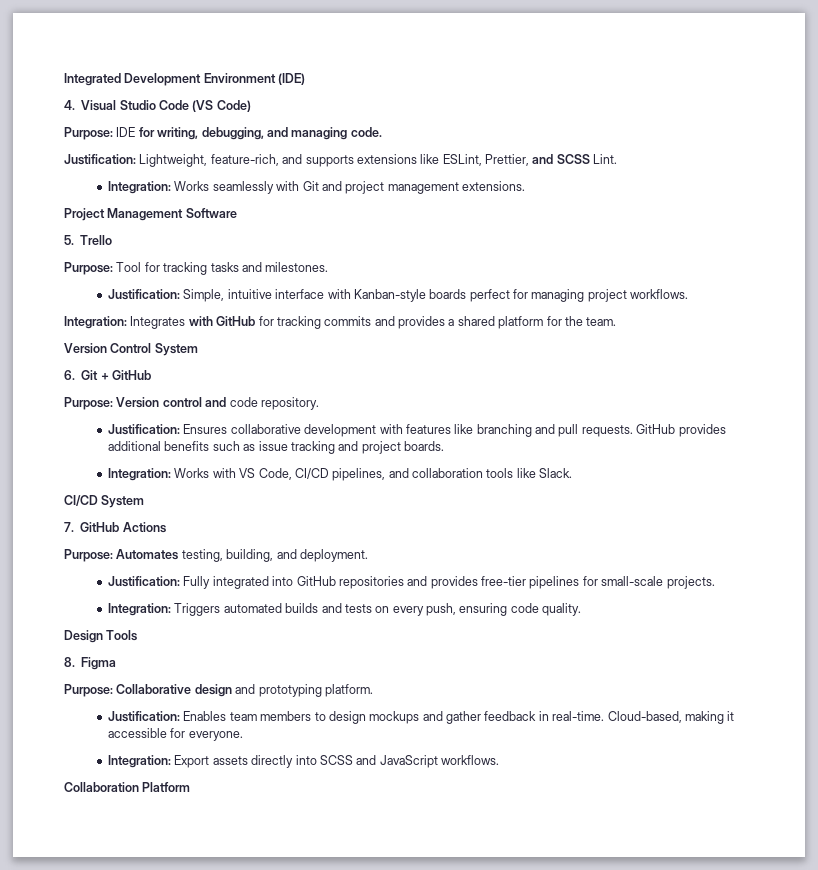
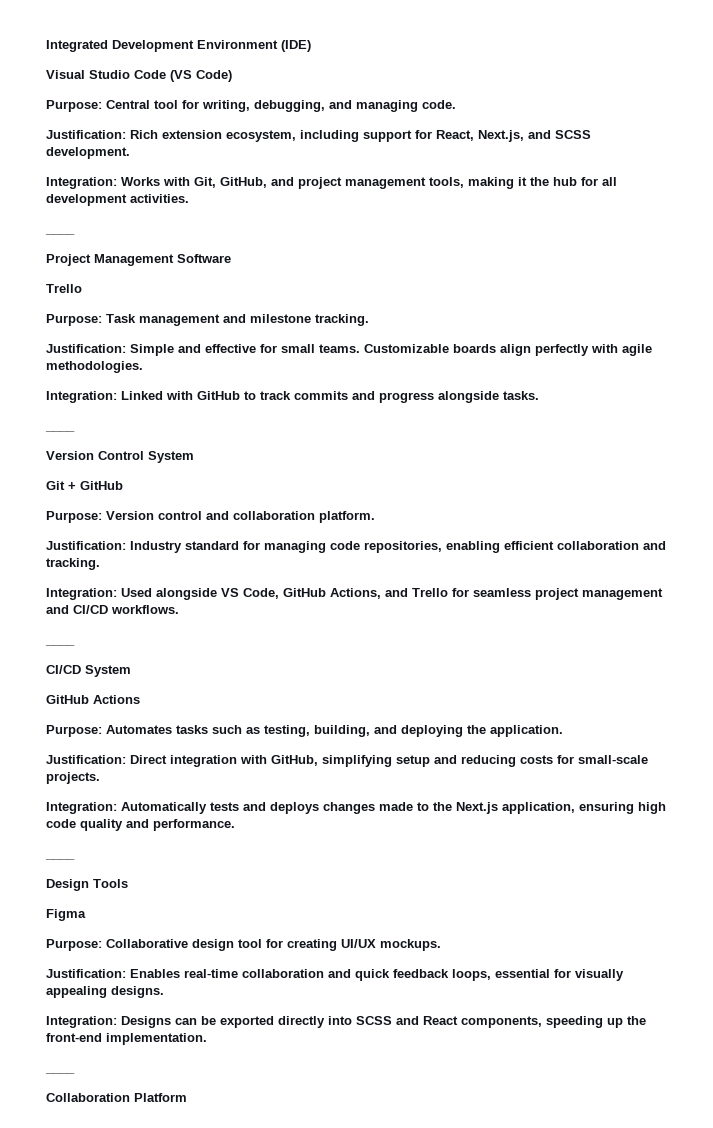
[64,100,75,110] 4. -> (311, 46) none
[116,127,136,137] IDE -> [106,100,178,109] Central tool
[139,154,529,167] Lightweight, feature-rich, and supports extensions like ESLint, Prettier, -> [130,130,524,142] Rich extension ecosystem, including support for React, Next.js,
[593,154,618,164] [108,181,526,194] Lint. // Integration: Works seamlessly with Git and project management extensions. -> [46,147,130,159] [46,177,617,189] [46,194,189,206] [45,233,75,235] development. // Integration: Works with Git, GitHub, and project management tools, making it the hub for all development activities. // ____
[64,235,74,245] 5. -> (231, 258) none
[116,262,329,275] [108,289,689,302] [64,316,186,329] Tool for tracking tasks and milestones. // Justification: Simple, intuitive interface with Kanban-style boards perfect for managing project workflows. // Integration: Integrates -> [106,314,369,326] [46,344,652,356] [46,361,143,373] [46,391,163,403] Task management and milestone tracking. // Justification: Simple and effective for small teams. Customizable boards align perfectly with agile methodologies. // Integration: Linked
[258,316,617,329] for tracking commits and provides a shared platform for the team. -> [244,391,539,403] [45,430,75,432] to track commits and progress alongside tasks. // ____
[64,370,75,380] 6. -> (194, 457) none
[229,397,319,410] [108,424,726,437] [108,441,445,454] [108,468,573,481] code repository. // Justification: Ensures collaborative development with features like branching and pull requests. GitHub provides additional benefits such as issue tracking and project boards. // Integration: Works with VS Code, CI/CD pipelines, and collaboration tools like Slack. -> [233,511,375,523] [46,541,666,553] [46,558,100,570] [46,588,663,600] [46,605,179,614] [45,644,75,646] collaboration platform. // Justification: Industry standard for managing code repositories, enabling efficient collaboration and tracking. // Integration: Used alongside VS Code, GitHub Actions, and Trello for seamless project management and CI/CD workflows. // ____
[64,522,74,532] 7. -> (131, 671) none
[181,549,368,562] [108,576,715,589] [108,603,582,616] testing, building, and deployment. // Justification: Fully integrated into GitHub repositories and provides free-tier pipelines for small-scale projects. // Integration: Triggers automated builds and tests on every push, ensuring code quality. -> [176,725,563,737] [46,755,648,767] [46,772,100,784] [46,802,666,814] [46,819,235,831] [45,858,75,860] tasks such as testing, building, and deploying the application. // Justification: Direct integration with GitHub, simplifying setup and reducing costs for small-scale projects. // Integration: Automatically tests and deploys changes made to the Next.js application, ensuring high code quality and performance. // ____
[64,657,75,667] 8. -> (128, 883) none
[235,684,373,697] [108,711,735,724] [108,728,243,741] [108,755,500,768] and prototyping platform. // Justification: Enables team members to design mockups and gather feedback in real-time. Cloud-based, making it accessible for everyone. // Integration: Export assets directly into SCSS and JavaScript workflows. -> [238,939,441,951] [46,969,624,981] [46,986,164,998] [46,1016,646,1028] [46,1033,207,1045] [45,1072,75,1074] tool for creating UI/UX mockups. // Justification: Enables real-time collaboration and quick feedback loops, essential for visually appealing designs. // Integration: Designs can be exported directly into SCSS and React components, speeding up the front-end implementation. // ____

